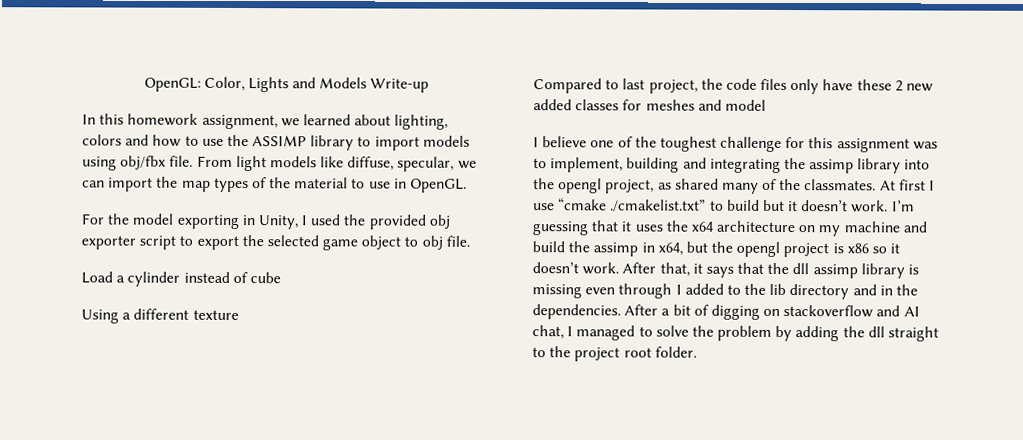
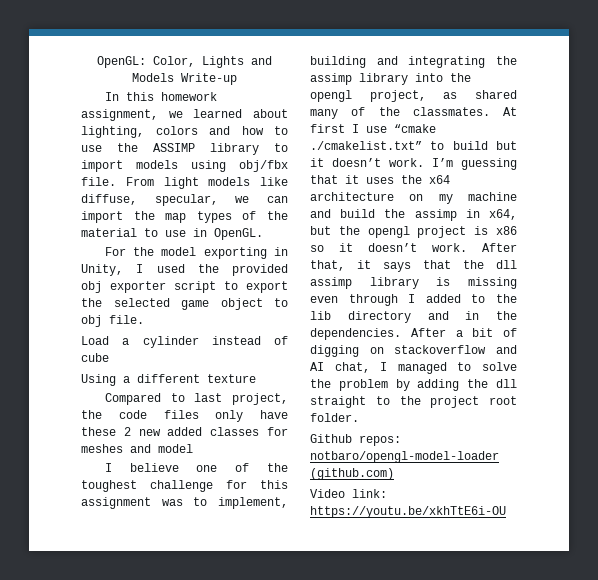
(697, 352) none -> [310,434,401,446] [310,451,499,463] [310,468,394,480] [310,489,387,498] [310,506,506,518] // Github repos: notbaro/opengl-model-loader (github.com) // Video link: https://youtu.be/xkhTtE6i-OU

